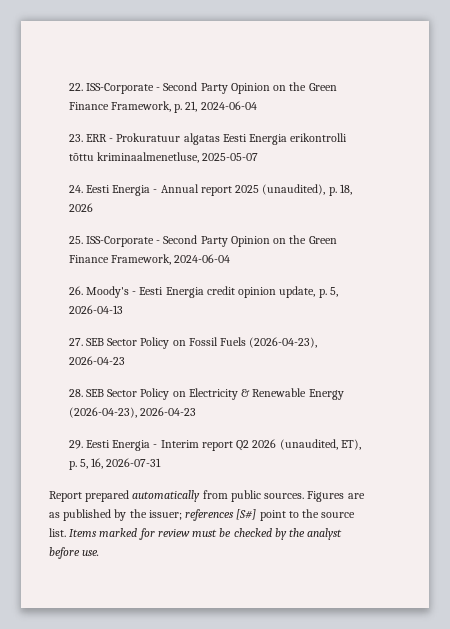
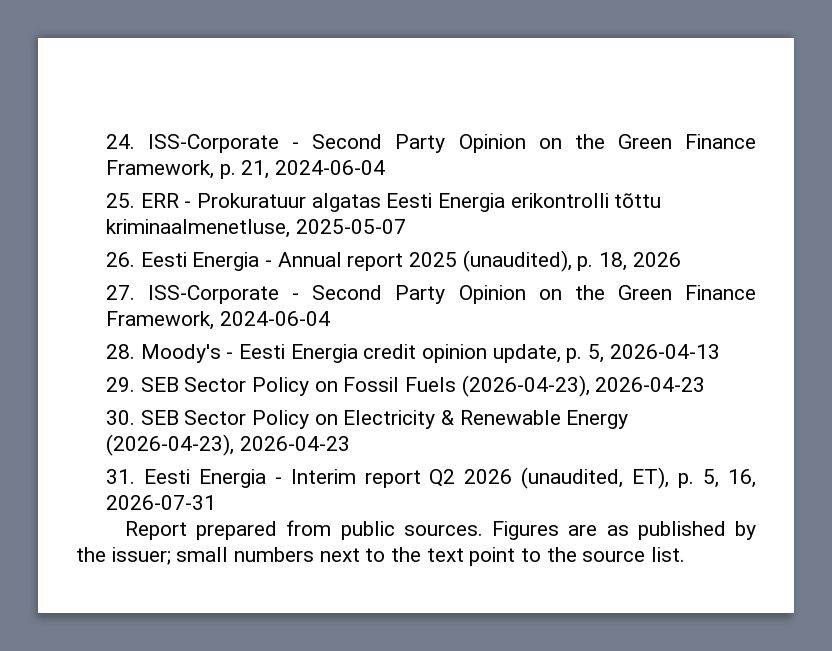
[68,83,83,91] 22. -> [105,134,135,149] 24.
[68,134,83,142] 23. -> [105,193,135,208] 25.
[68,185,83,193] 24. -> [105,252,135,267] 26.
[68,236,83,244] 25. -> [105,285,135,300] 27.
[68,286,83,295] 26. -> [105,344,135,359] 28.
[68,338,83,346] 27. -> [105,377,135,392] 29.
[68,389,83,397] 28. -> [105,410,135,425] 30.
[68,440,83,449] 29. -> [105,469,135,484] 31.
[132,490,201,502] automatically -> (278, 530) none
[185,509,257,521] references [S#] -> [176,547,464,562] small numbers next to the text
[69,528,343,540] [49,547,100,559] Items marked for review must be checked by the analyst before use. -> (686, 554) none

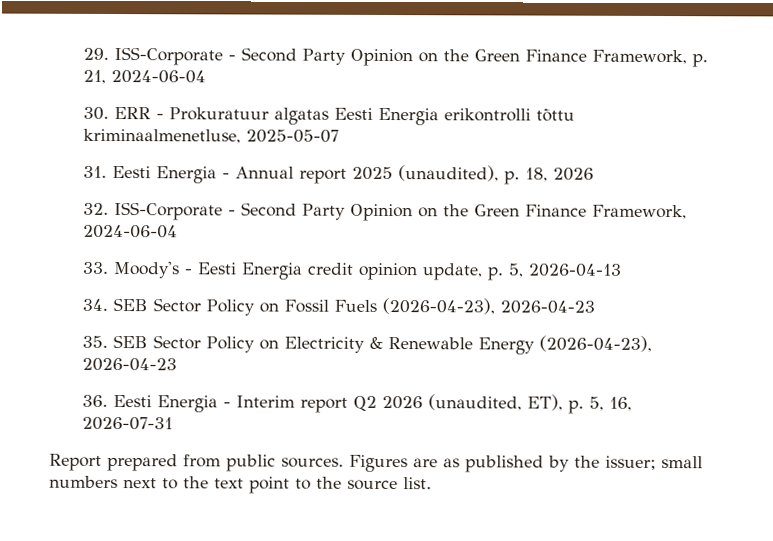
[105,134,135,149] 24. -> [82,47,109,60] 29.
[105,193,135,208] 25. -> [82,106,109,120] 30.
[105,252,135,267] 26. -> [82,165,107,178] 31.
[105,285,135,300] 27. -> [82,202,109,215] 32.
[105,344,135,359] 28. -> [81,261,109,274] 33.
[105,377,135,392] 29. -> [81,298,108,311] 34.
[105,410,135,425] 30. -> [81,335,108,348] 35.
[105,469,135,484] 31. -> [81,394,108,407] 36.

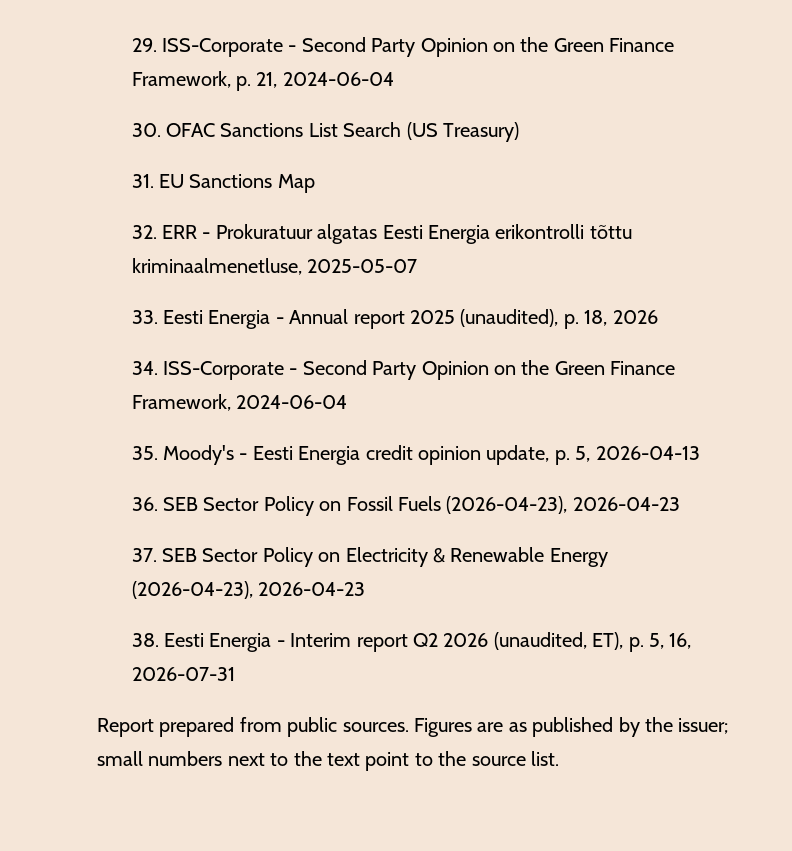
(109, 113) none -> [165,122,519,142] [131,174,315,193] [131,225,157,239] OFAC Sanctions List Search (US Treasury) // 31. EU Sanctions Map // 32.
[82,165,107,178] 31. -> [131,310,158,324] 33.
[82,202,109,215] 32. -> [131,361,158,375] 34.
[81,261,109,274] 33. -> [131,446,158,460] 35.
[81,298,108,311] 34. -> [131,497,158,511] 36.
[81,335,108,348] 35. -> [131,548,157,562] 37.
[81,394,108,407] 36. -> [131,633,159,647] 38.

